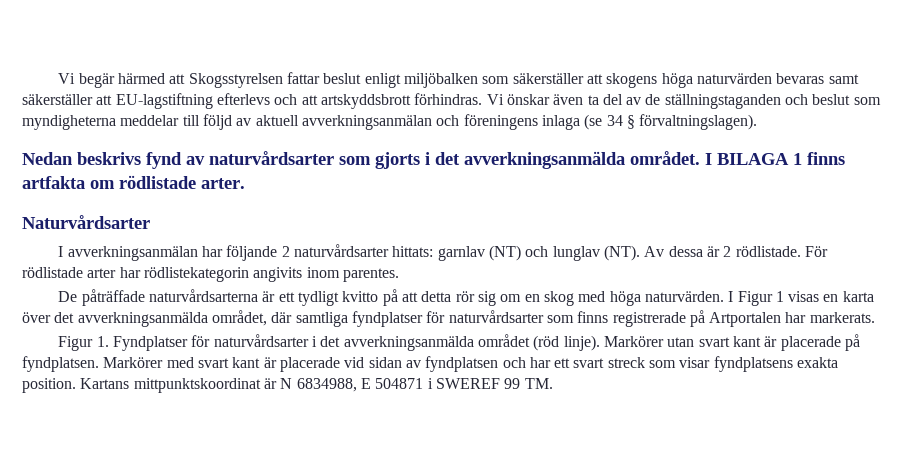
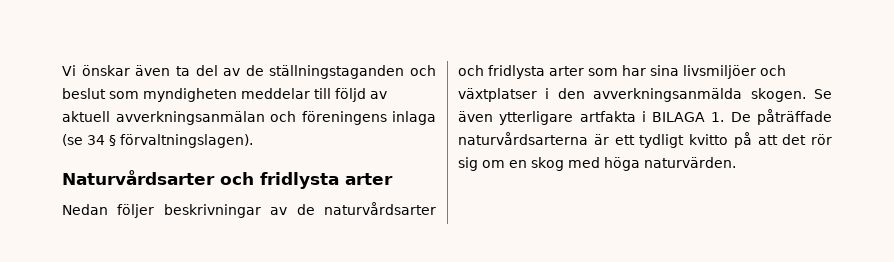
[58,72,859,88] [22,93,504,109] Vi begär härmed att Skogsstyrelsen fattar beslut enligt miljöbalken som säkerställer att skogens höga naturvärden bevaras samt säkerställer att EU-lagstiftning efterlevs och att artskyddsbrott förhindras. Vi -> [62,65,76,76] Vi
[22,115,116,130] myndigheterna -> [143,88,237,102] myndigheten
[22,151,845,169] [22,175,245,189] [22,215,150,229] [58,244,828,261] [22,267,399,282] Nedan beskrivs fynd av naturvårdsarter som gjorts i det avverkningsanmälda området. I BILAGA 1 finns artfakta om rödlistade arter. // Naturvårdsarter // I avverkningsanmälan har följande 2 naturvårdsarter hittats: garnlav (NT) och lunglav (NT). Av dessa är 2 rödlistade. För rödlistade arter har rödlistekategorin angivits inom parentes. // -> [62,170,393,189] [62,202,436,218] [458,65,786,79] [458,88,832,102] [458,111,725,125] Naturvårdsarter och fridlysta arter // Nedan följer beskrivningar av de naturvårdsarter och fridlysta arter som har sina livsmiljöer och växtplatser i den avverkningsanmälda skogen. Se även ytterligare artfakta i BILAGA 1.
[421,291,452,302] detta -> [782,134,807,145] det
[728,291,874,306] [22,310,875,327] [58,334,860,351] [22,356,839,372] [22,378,553,393] I Figur 1 visas en karta över det avverkningsanmälda området, där samtliga fyndplatser för naturvårdsarter som finns registrerade på Artportalen har markerats. // Figur 1. Fyndplatser för naturvårdsarter i det avverkningsanmälda området (röd linje). Markörer utan svart kant är placerade på fyndplatsen. Markörer med svart kant är placerade vid sidan av fyndplatsen och har ett svart streck som visar fyndplatsens exakta position. Kartans mittpunktskoordinat är N 6834988, E 504871 i SWEREF 99 TM. -> (736, 162) none

